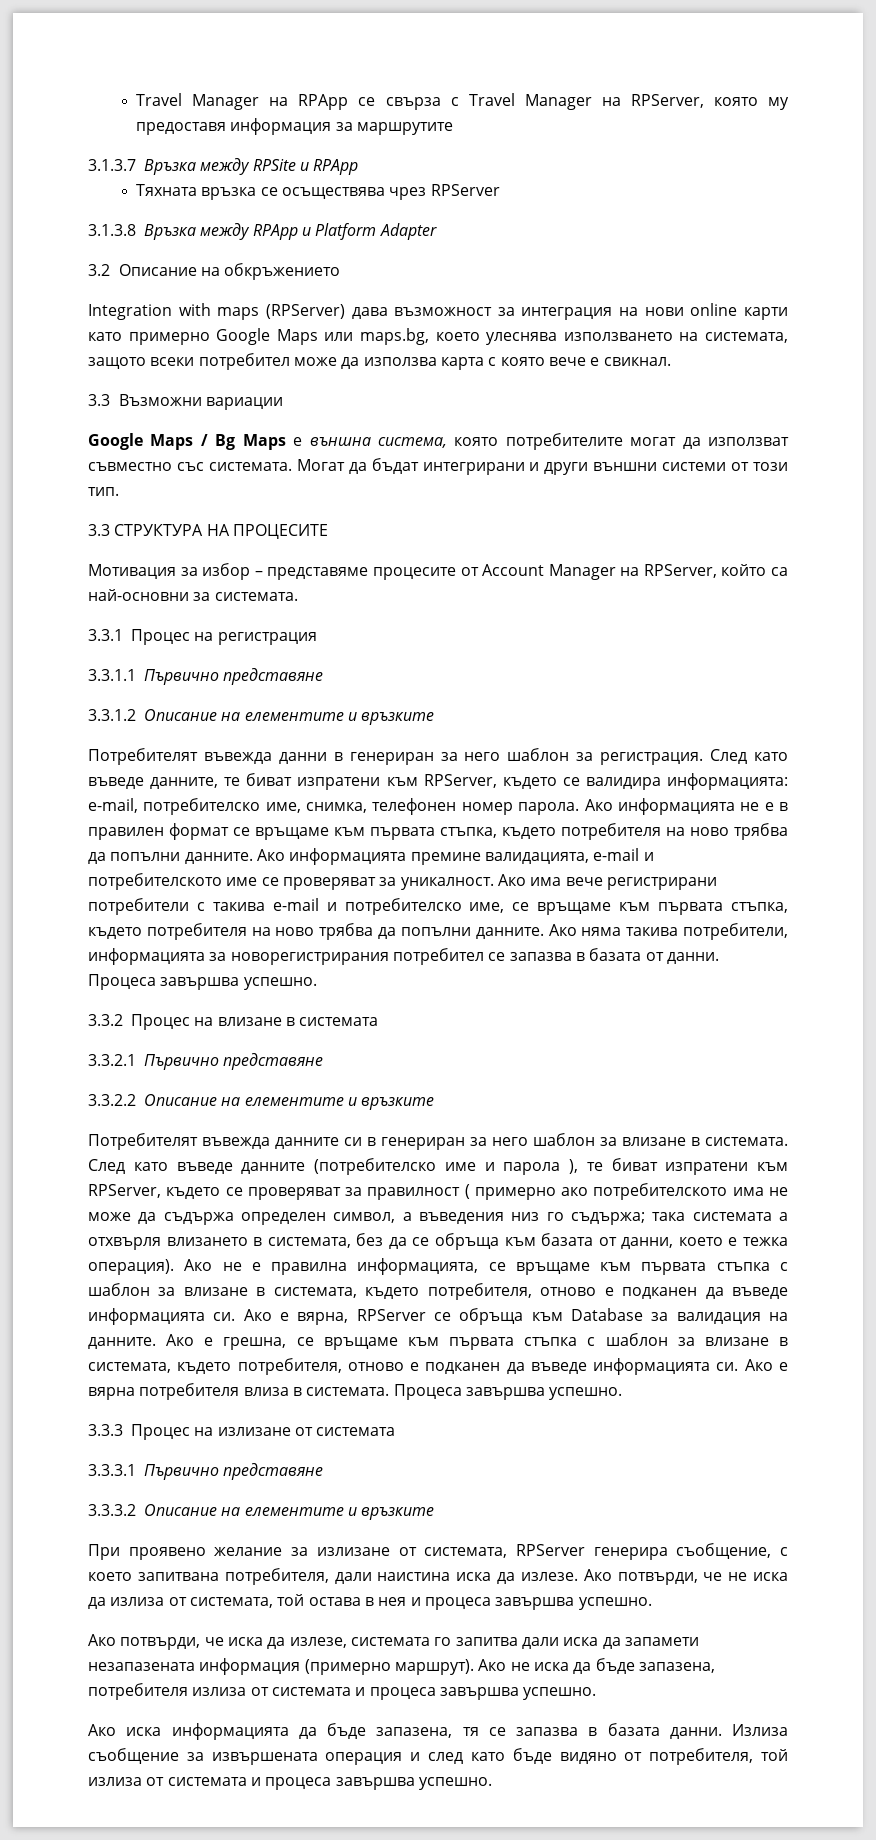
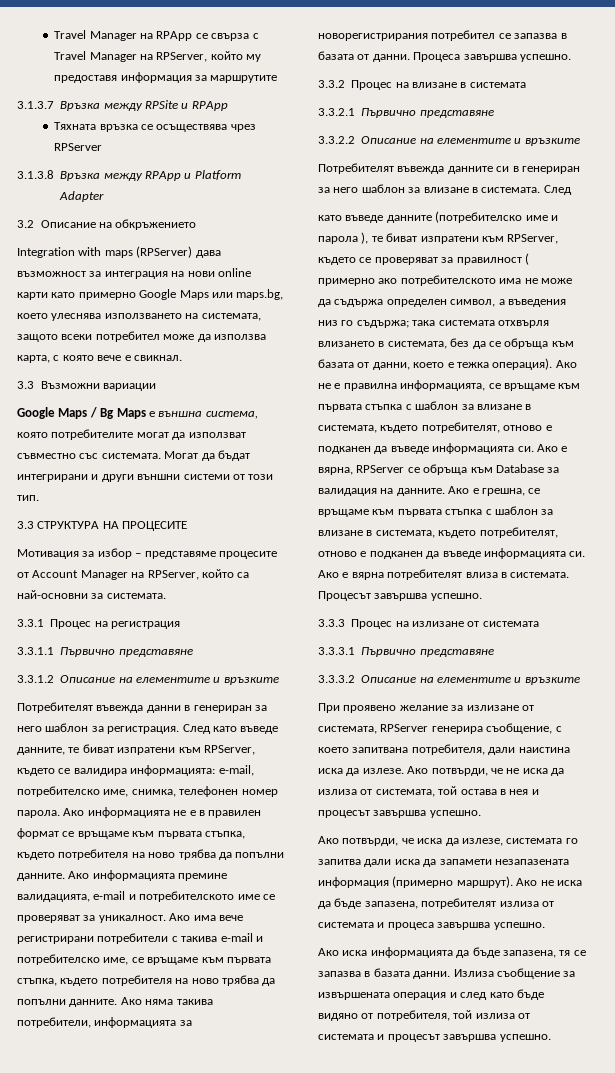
[713,97,758,106] която -> [210,51,243,60] който
[440,357,484,370] карта -> [17,355,50,363] карта,
(125, 1166) none -> (572, 190) //
[779,1212,789,1221] а -> (495, 323) none
[427,1283,532,1300] потребителя, -> [421,422,500,433] потребителят,
[237,1358,342,1375] потребителя, -> [479,527,558,538] потребителят,
[139,1383,240,1400] потребителя -> [387,569,463,580] потребителят
[393,1384,462,1400] Процеса -> [318,591,371,601] Процесът
[424,1597,491,1610] процеса -> [318,810,370,818] процесът
[88,1683,188,1700] потребителя -> [421,898,497,909] потребителят
[265,1777,332,1790] процеса -> [387,1034,440,1042] процесът

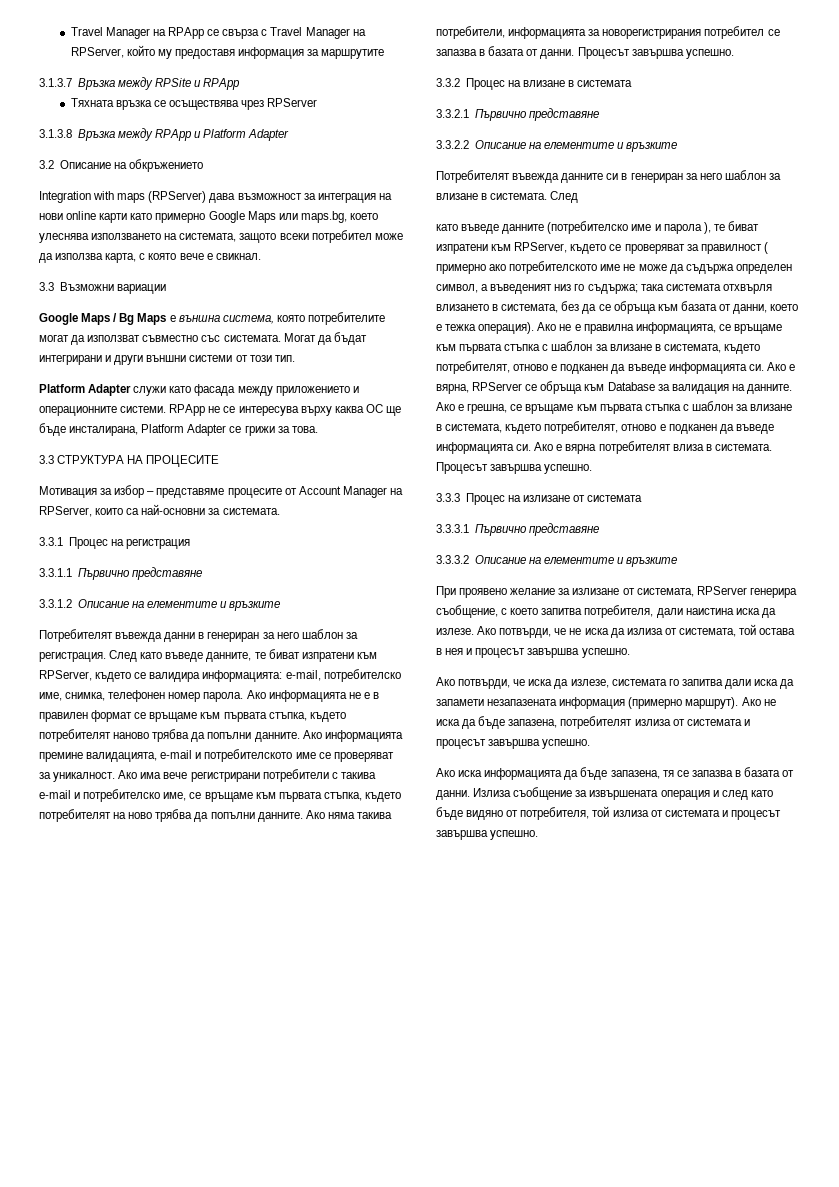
(39, 498) none -> [39,384,359,396] [39,404,401,416] [39,423,318,436] // Platform Adapter служи като фасада между приложението и операционните системи. RPApp не се интересува върху каква ОС ще бъде инсталирана, Platform Adapter се грижи за това.
[201,569,234,578] който -> [95,508,124,515] които
[58,849,176,860] потребителя на ново -> [39,729,150,742] потребителят наново
[101,975,172,986] потребителя -> [39,809,111,822] потребителят
[413,52,461,62] Процеса -> [577,47,630,59] Процесът
[499,278,522,284] има -> [600,264,621,271] име
[507,299,566,307] въведения -> [490,284,553,294] въведеният
[352,747,409,753] запитвана -> [541,608,583,615] запитва
[387,922,434,930] процеса -> [436,739,486,749] процесът
(410, 972) none -> [782,770,795,777] от

